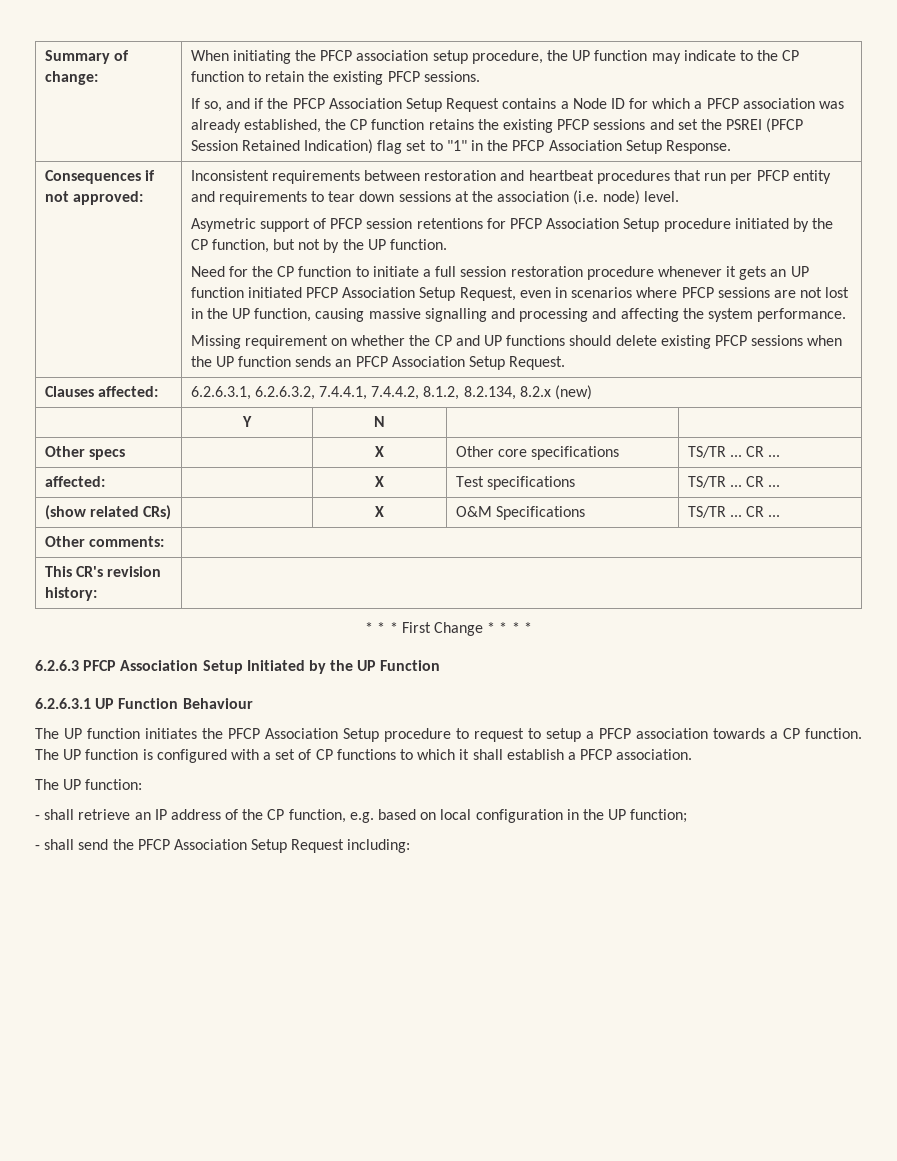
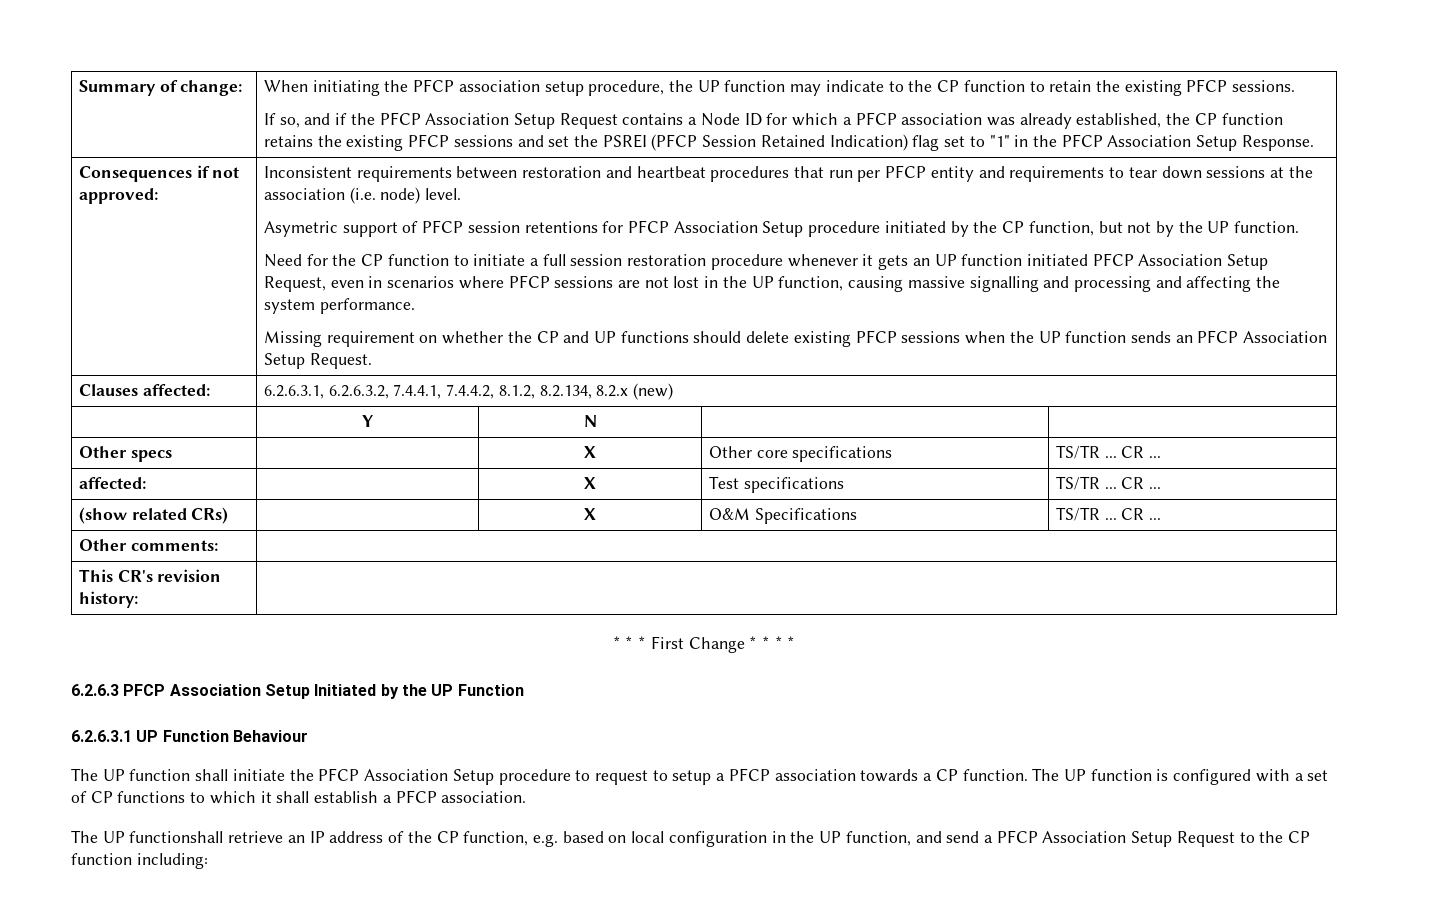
[145,728,197,739] initiates -> [195,769,285,781] shall initiate
[85,779,143,790] [35,809,75,820] function: // - shall -> [129,831,224,843] functionshall
[630,809,688,823] [35,839,345,853] function; // - shall send the PFCP Association Setup Request -> [845,830,1311,847] [71,853,132,865] function, and send a PFCP Association Setup Request to the CP function

